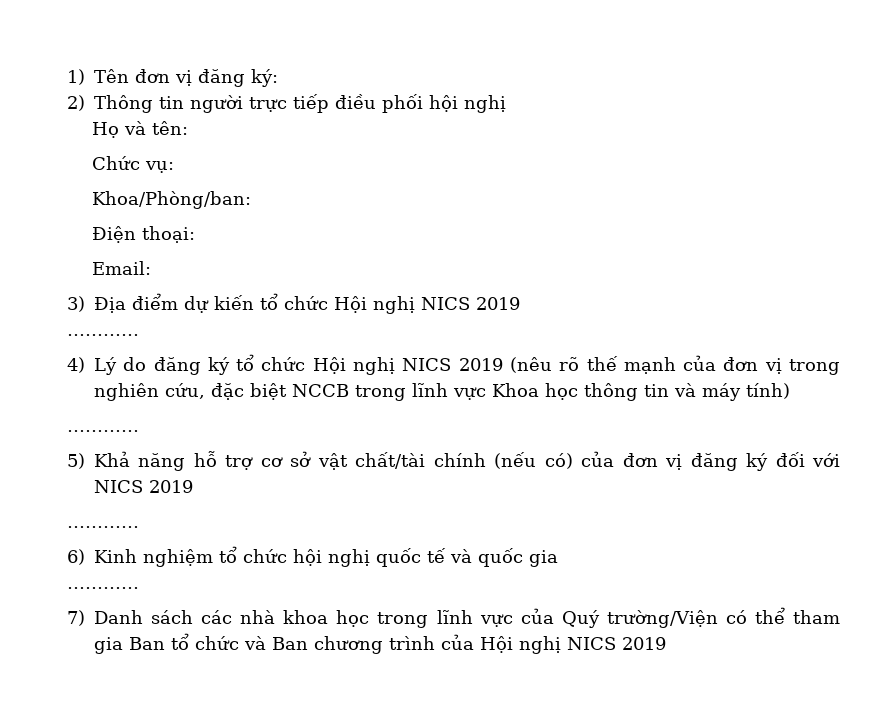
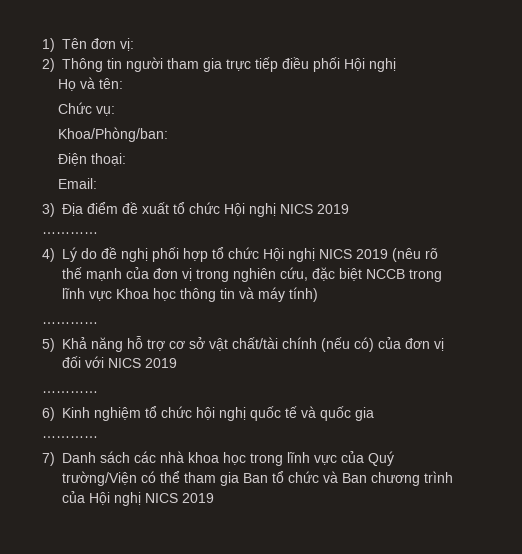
[174,69,278,87] vị đăng ký: -> [120,38,134,51] vị:
(243, 104) none -> [167,58,222,72] tham gia
[429,95,458,112] hội -> [344,58,365,71] Hội
[184,295,254,313] dự kiến -> [122,202,169,214] đề xuất
[153,357,230,375] đăng ký -> [101,247,208,262] đề nghị phối hợp
[690,453,769,471] đăng ký -> (444, 344) none

